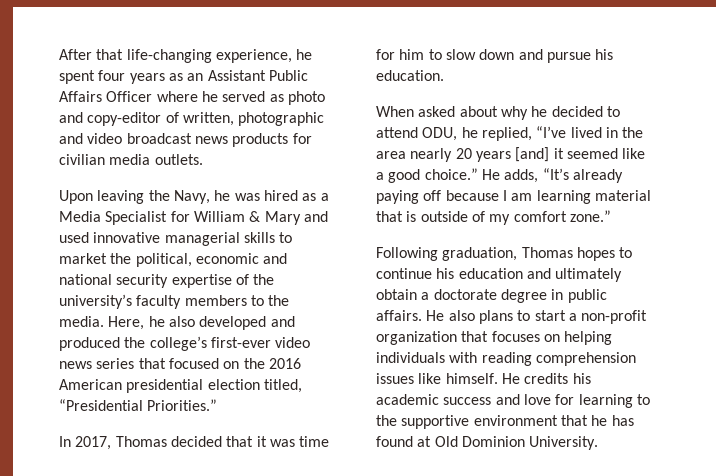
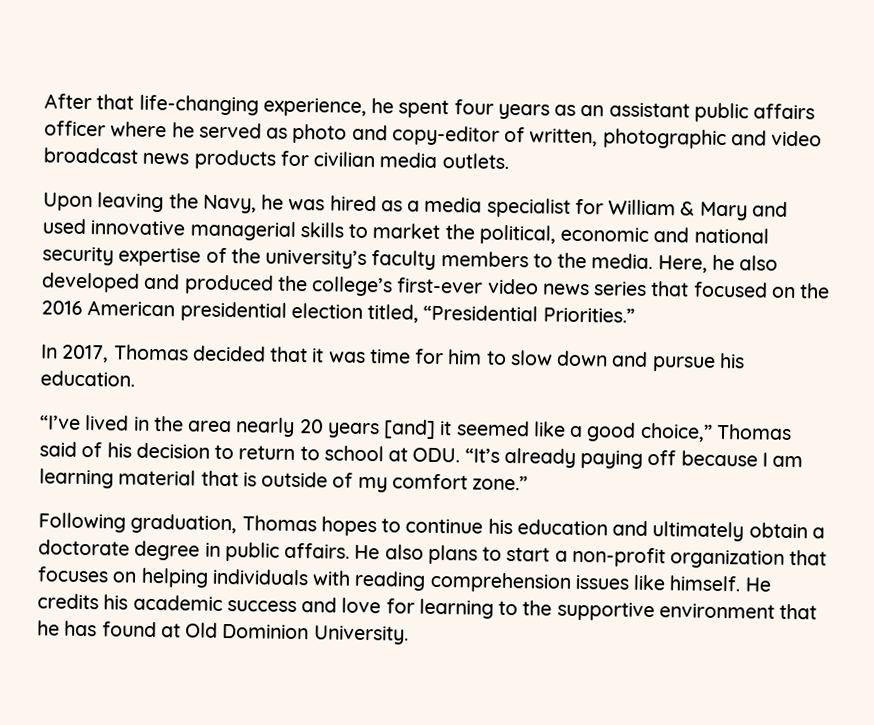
[207,70,308,81] [59,91,153,102] Assistant Public Affairs Officer -> [608,102,816,123] [44,120,106,137] assistant public affairs officer
[59,211,168,225] Media Specialist -> [424,196,571,218] media specialist
[376,106,620,120] [376,127,532,141] When asked about why he decided to attend ODU, he replied, -> (135, 378) none
[424,168,539,183] choice.” He adds, -> [639,422,792,442] [39,441,461,463] choice,” Thomas said of his decision to return to school at ODU.

